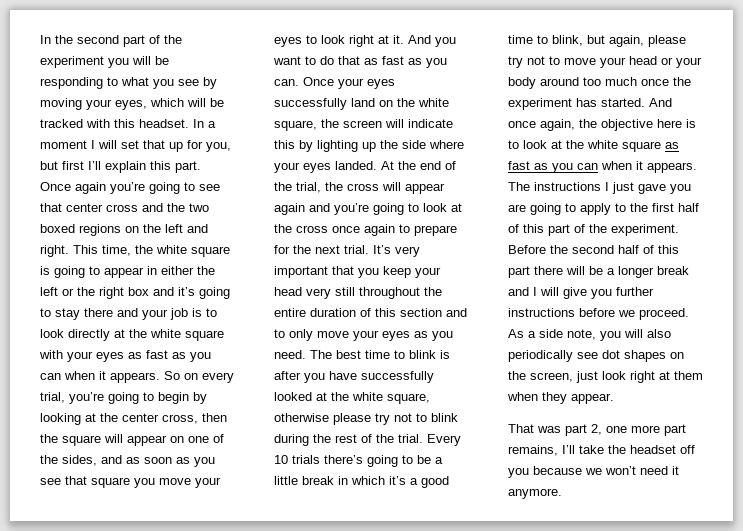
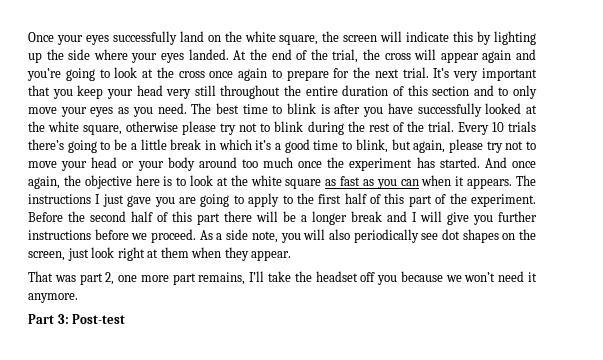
[40,35,182,47] [40,56,169,68] [40,77,217,89] [40,98,224,110] [40,119,216,128] [40,140,231,152] [40,161,201,173] [40,182,220,194] [40,203,209,212] [40,224,208,236] [40,245,230,257] [40,266,215,278] [40,287,230,299] [40,308,217,320] [40,329,224,341] [39,350,211,362] [40,371,234,383] [40,392,207,404] [40,413,227,425] [40,434,224,446] [40,455,215,467] [40,476,221,488] [274,35,456,47] [273,56,447,68] [274,79,299,86] In the second part of the experiment you will be responding to what you see by moving your eyes, which will be tracked with this headset. In a moment I will set that up for you, but first I’ll explain this part. Once again you’re going to see that center cross and the two boxed regions on the left and right. This time, the white square is going to appear in either the left or the right box and it’s going to stay there and your job is to look directly at the white square with your eyes as fast as you can when it appears. So on every trial, you’re going to begin by looking at the center cross, then the square will appear on one of the sides, and as soon as you see that square you move your eyes to look right at it. And you want to do that as fast as you can. -> (28, 37) none
(562, 493) none -> [28,314,126,324] // Part 3: Post-test

